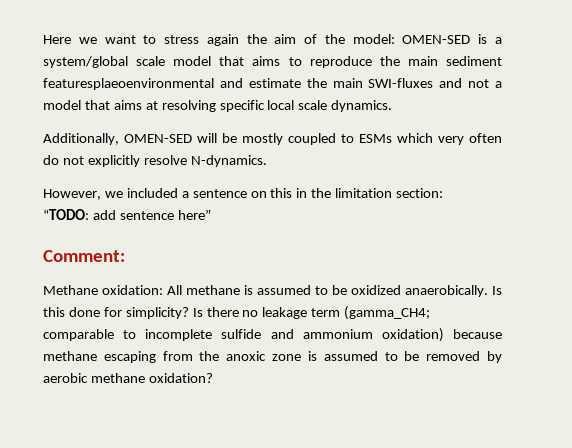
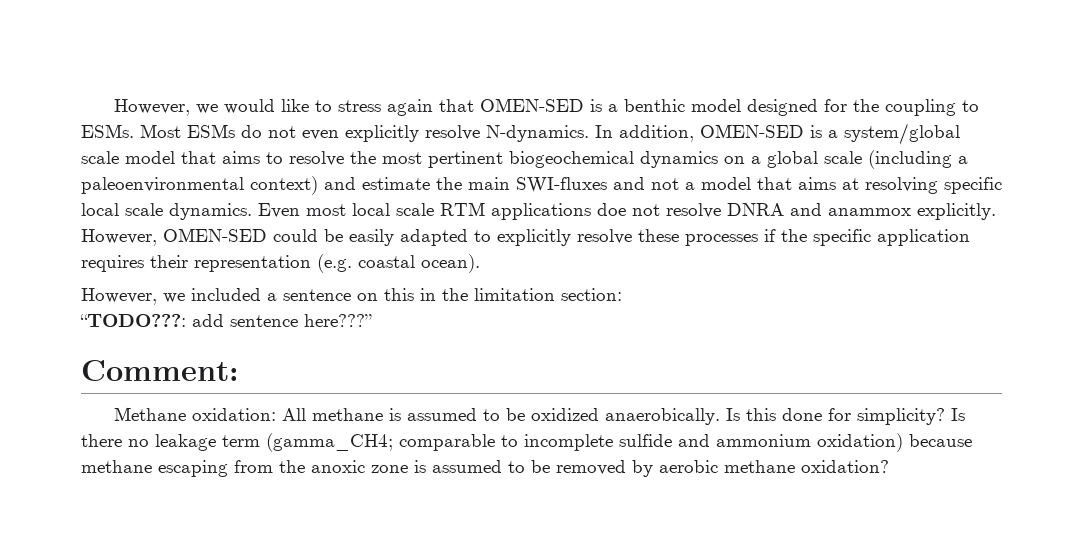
[43,34,395,46] Here we want to stress again the aim of the model: -> [113,98,979,116] [81,124,694,142] However, we would like to stress again that OMEN-SED is a benthic model designed for the coupling to ESMs. Most ESMs do not even explicitly resolve N-dynamics. In addition,
[309,56,502,68] [43,78,214,90] reproduce the main sediment featuresplaeoenvironmental -> [289,150,968,169] [81,176,318,195] resolve the most pertinent biogeochemical dynamics on a global scale (including a paleoenvironmental context)
[43,133,502,145] [43,155,267,167] // Additionally, OMEN-SED will be mostly coupled to ESMs which very often do not explicitly resolve N-dynamics. -> [258,202,996,220] [81,228,970,246] [81,254,480,273] Even most local scale RTM applications doe not resolve DNRA and anammox explicitly. However, OMEN-SED could be easily adapted to explicitly resolve these processes if the specific application requires their representation (e.g. coastal ocean).
[43,209,89,220] “TODO: -> [80,314,186,327] “TODO???:
[177,209,211,220] here” -> [304,314,372,327] here???”

